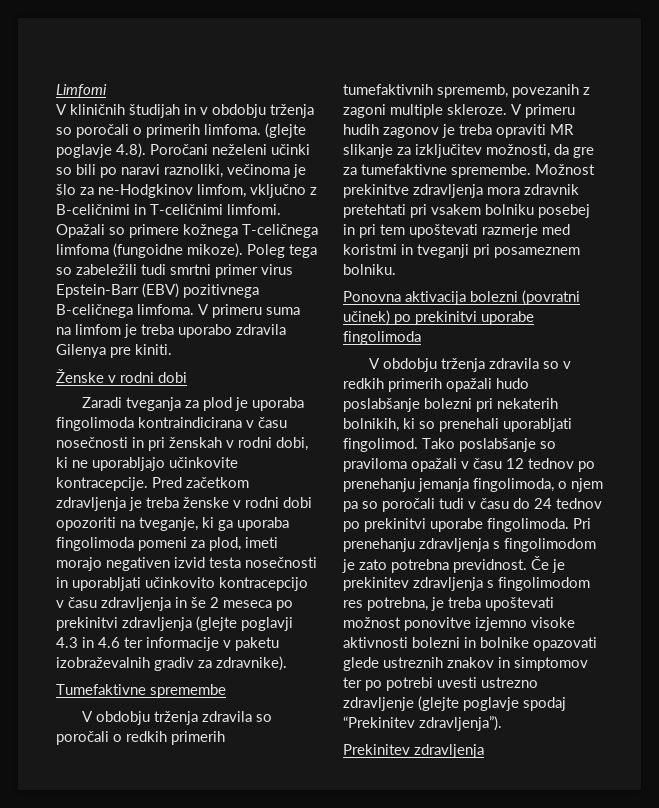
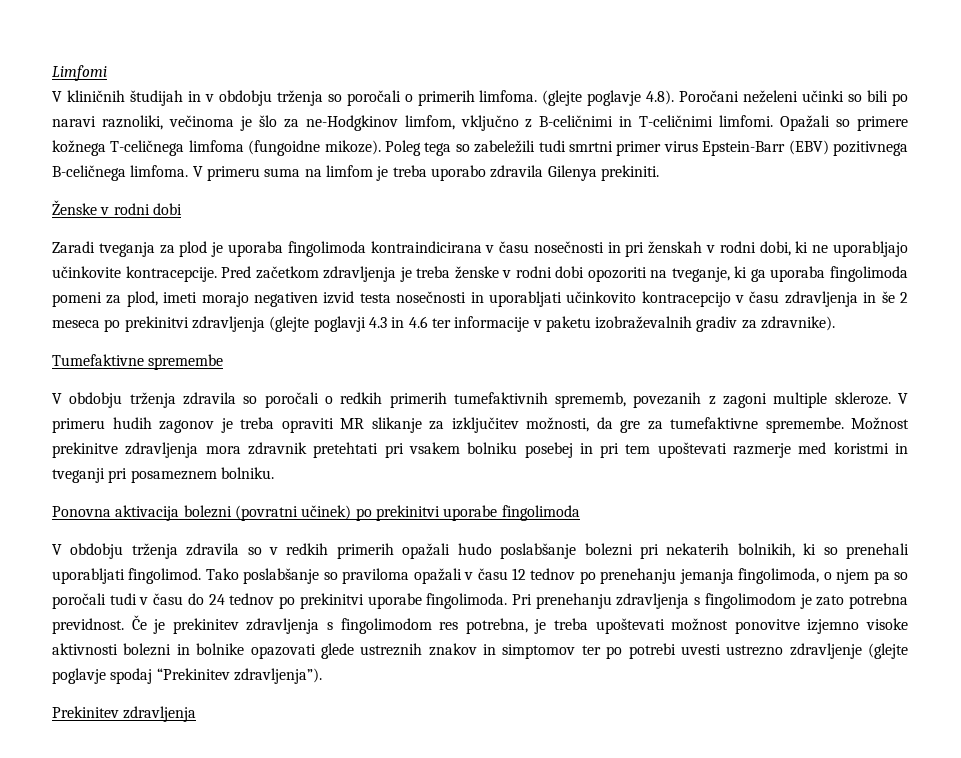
[110,344,172,358] pre kiniti. -> [600,165,659,181] prekiniti.

